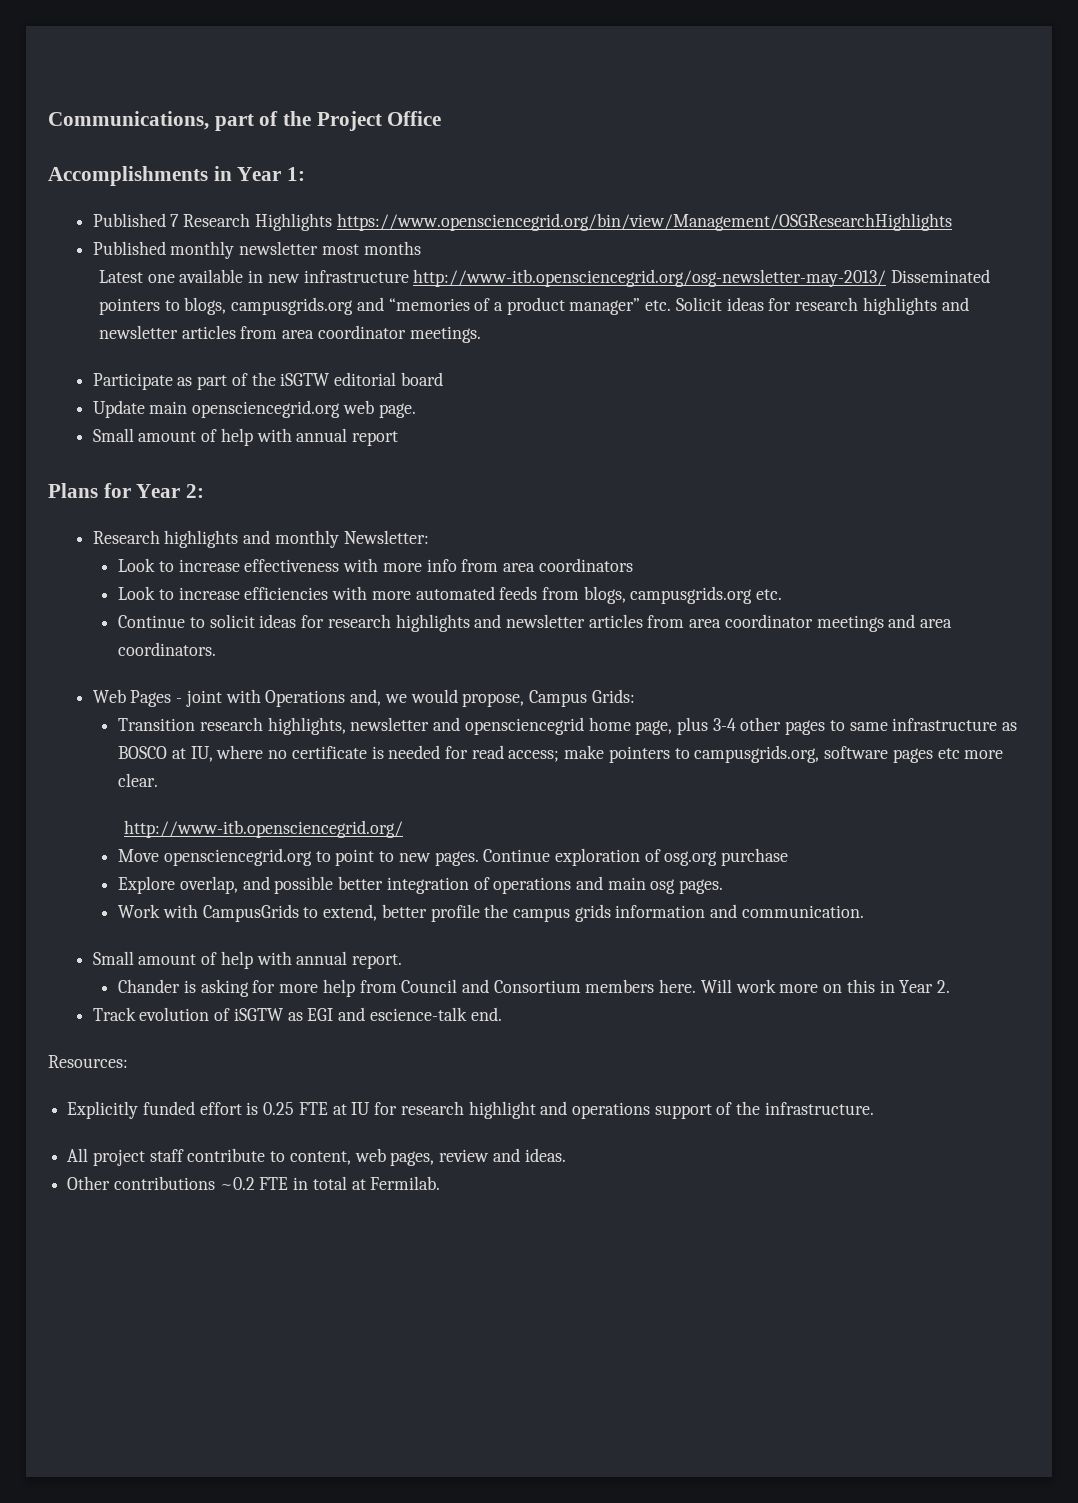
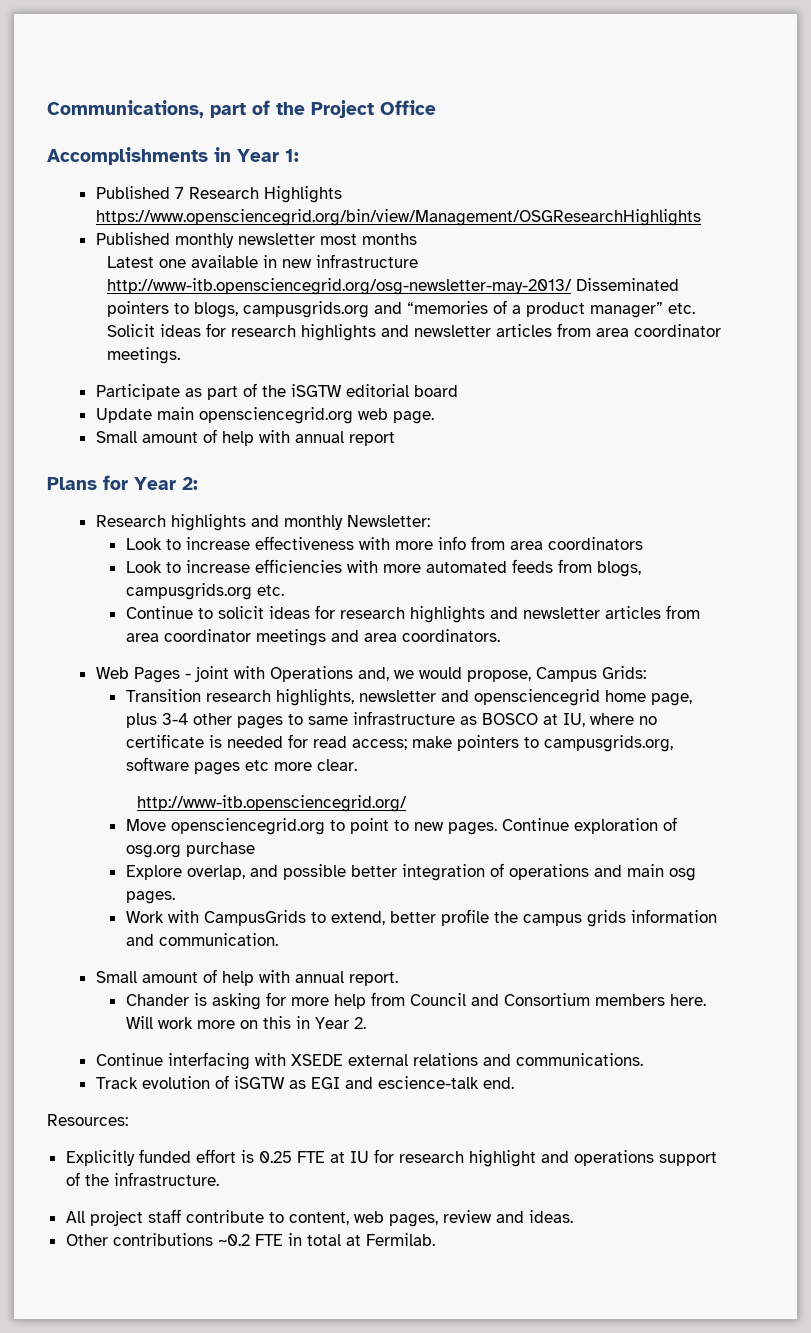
(950, 986) none -> [95,1052,643,1070] // Continue interfacing with XSEDE external relations and communications.

